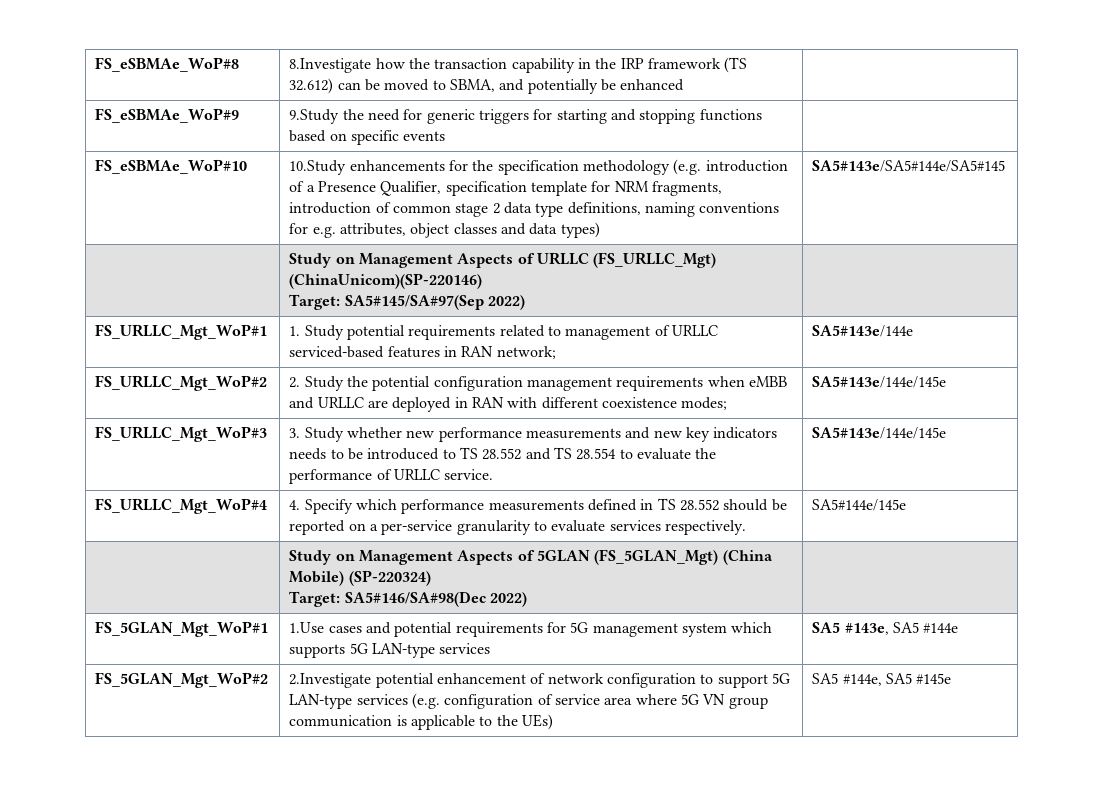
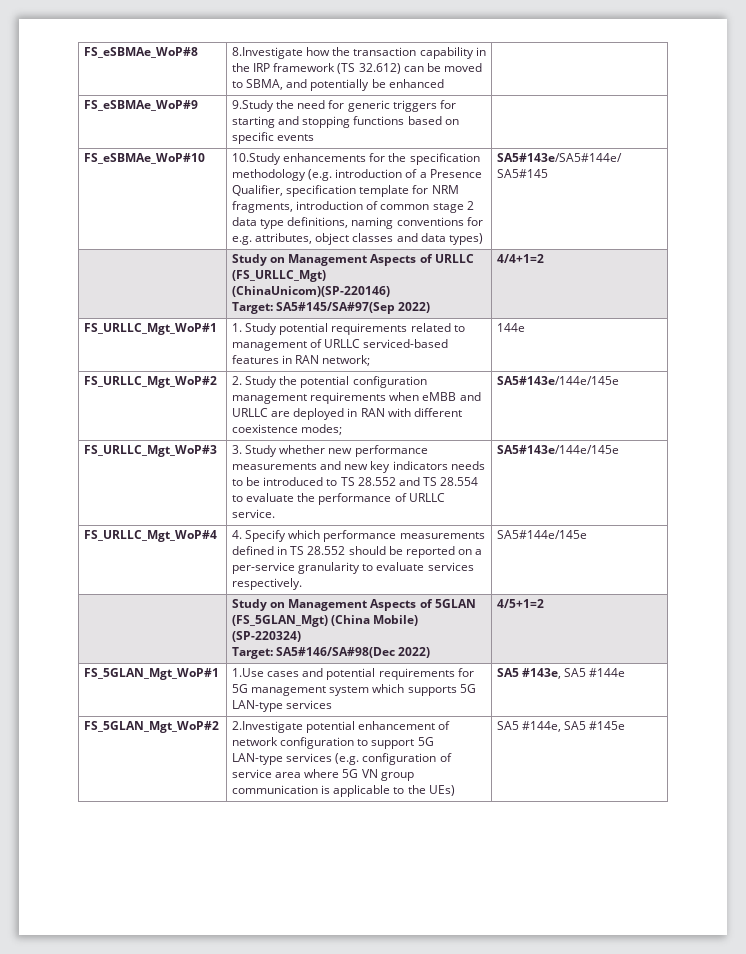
(526, 302) none -> [497,254,545,263] 4/4+1=2
[812,325,914,337] SA5#143e/144e -> [497,323,526,332] 144e
(528, 599) none -> [497,599,545,608] 4/5+1=2

